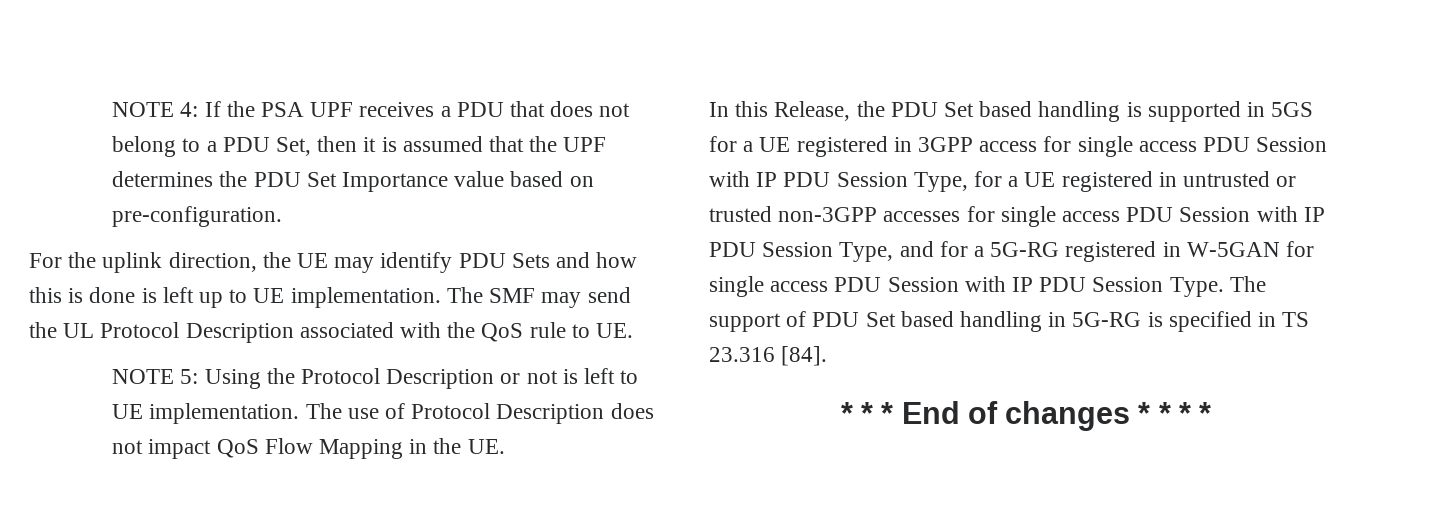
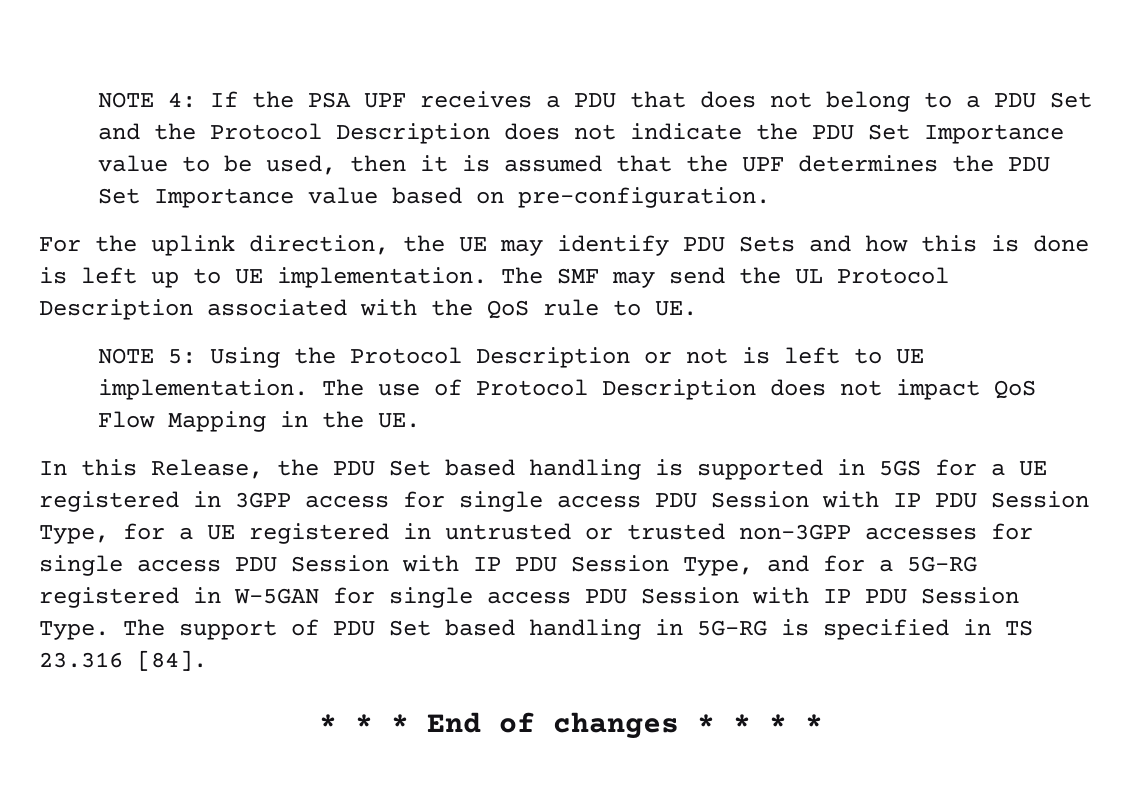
[275,137,311,156] Set, -> [1049,92,1092,108] [97,123,1064,144] [97,155,336,175] Set and the Protocol Description does not indicate the PDU Set Importance value to be used,

